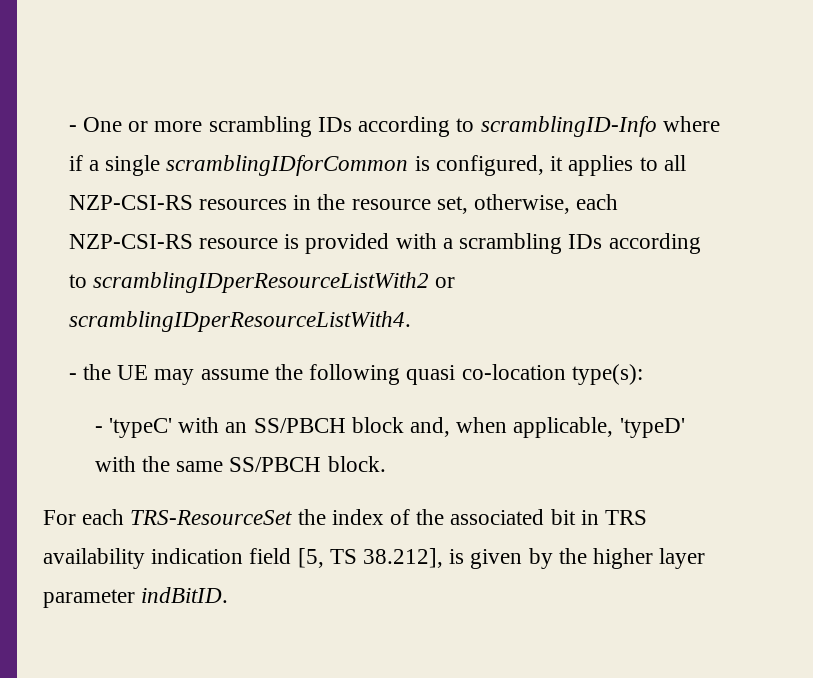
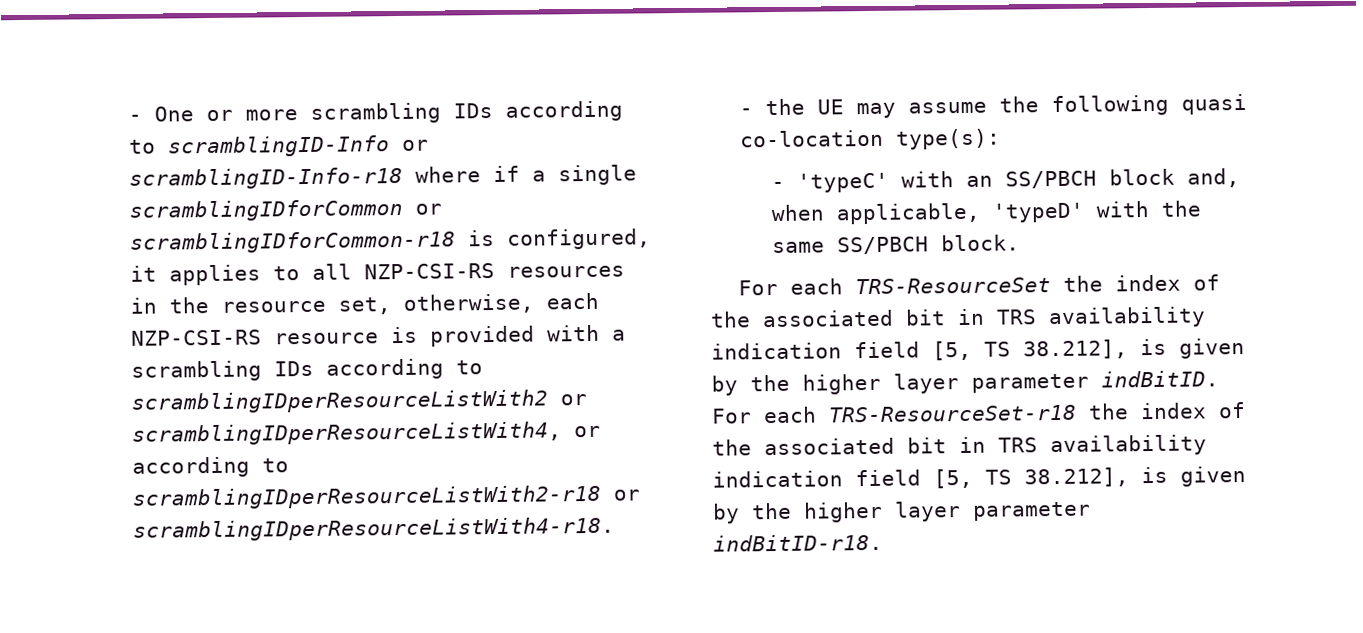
(657, 126) none -> [401,139,429,151] [128,166,403,190] or scramblingID-Info-r18
(409, 165) none -> [414,203,442,215] [129,230,456,254] or scramblingIDforCommon-r18
[68,311,411,332] scramblingIDperResourceListWith4. -> [131,421,601,446] [131,456,289,478] [131,484,640,510] [132,516,615,542] scramblingIDperResourceListWith4, or according to scramblingIDperResourceListWith2-r18 or scramblingIDperResourceListWith4-r18.
(229, 595) none -> [711,402,1246,424] [712,434,1207,457] [712,466,1246,489] [712,501,1091,524] [713,533,883,552] For each TRS-ResourceSet-r18 the index of the associated bit in TRS availability indication field [5, TS 38.212], is given by the higher layer parameter indBitID-r18.

